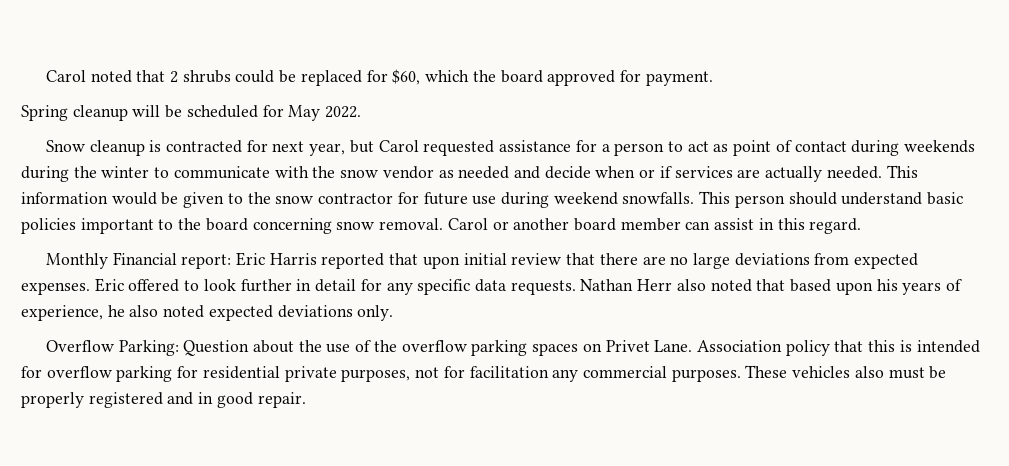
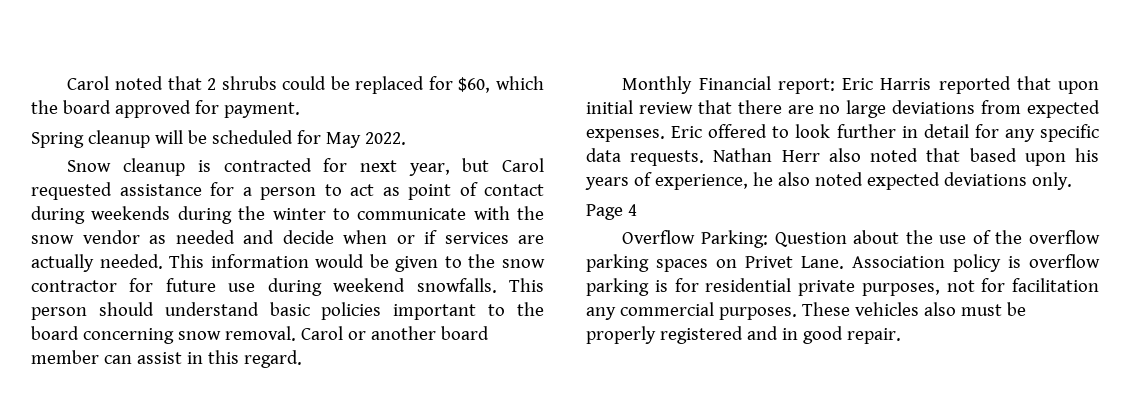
(394, 313) none -> [586,204,637,220] // Page 4
[834,340,980,353] [21,366,173,382] that this is intended for overflow parking -> [1008,254,1100,268] [586,278,668,296] is overflow parking is

